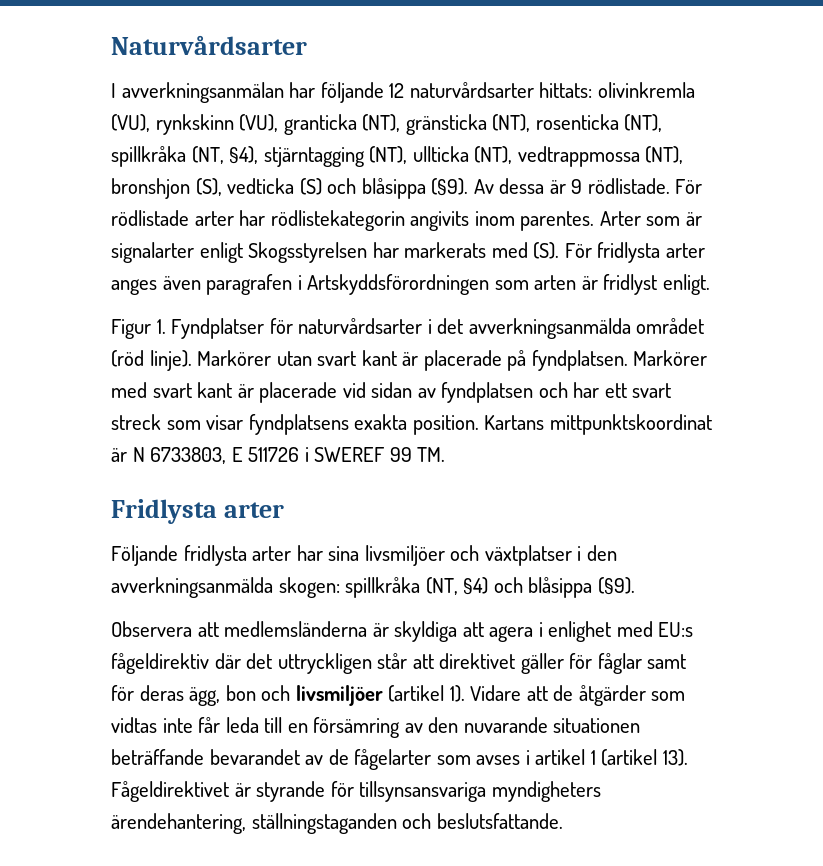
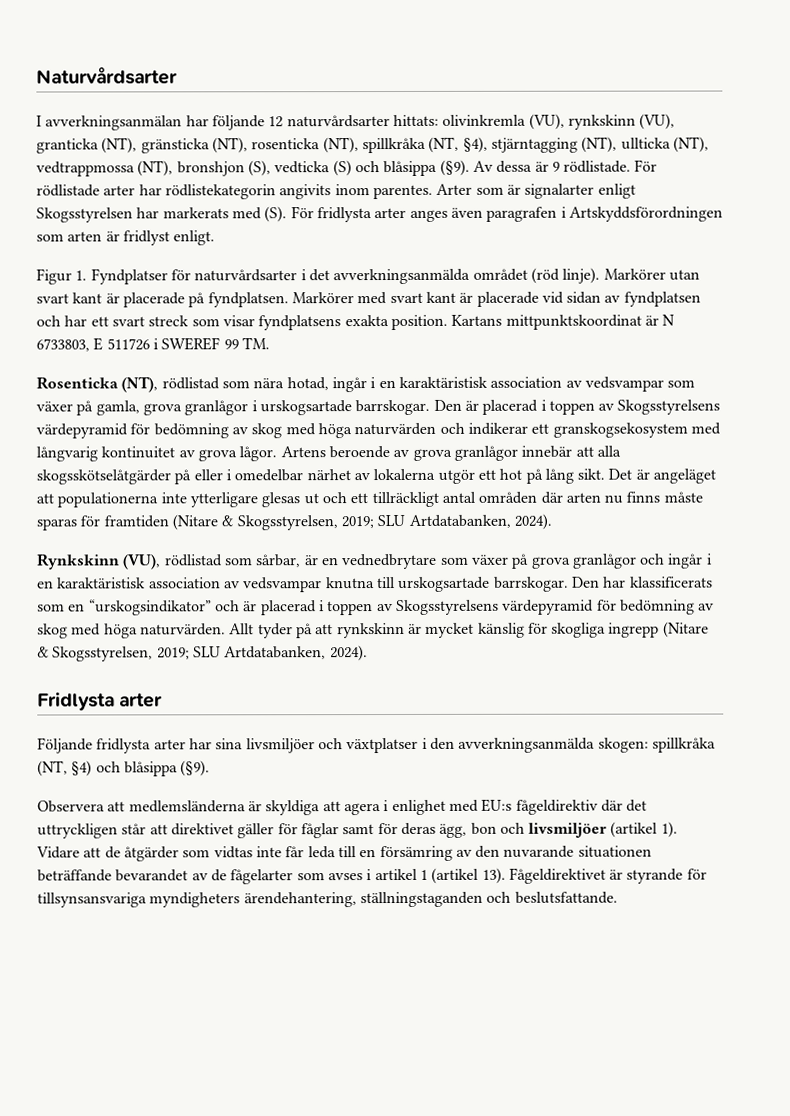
(446, 454) none -> [36,376,696,393] [36,399,721,416] [36,422,721,439] [36,445,621,462] [36,468,717,485] [36,491,703,508] [36,513,552,531] [36,553,713,570] [37,576,713,593] [37,599,715,616] [37,621,709,639] [37,645,368,662] // Rosenticka (NT), rödlistad som nära hotad, ingår i en karaktäristisk association av vedsvampar som växer på gamla, grova granlågor i urskogsartade barrskogar. Den är placerad i toppen av Skogsstyrelsens värdepyramid för bedömning av skog med höga naturvärden och indikerar ett granskogsekosystem med långvarig kontinuitet av grova lågor. Artens beroende av grova granlågor innebär att alla skogsskötselåtgärder på eller i omedelbar närhet av lokalerna utgör ett hot på lång sikt. Det är angeläget att populationerna inte ytterligare glesas ut och ett tillräckligt antal områden där arten nu finns måste sparas för framtiden (Nitare & Skogsstyrelsen, 2019; SLU Artdatabanken, 2024). // Rynkskinn (VU), rödlistad som sårbar, är en vednedbrytare som växer på grova granlågor och ingår i en karaktäristisk association av vedsvampar knutna till urskogsartade barrskogar. Den har klassificerats som en “urskogsindikator” och är placerad i toppen av Skogsstyrelsens värdepyramid för bedömning av skog med höga naturvärden. Allt tyder på att rynkskinn är mycket känslig för skogliga ingrepp (Nitare & Skogsstyrelsen, 2019; SLU Artdatabanken, 2024).

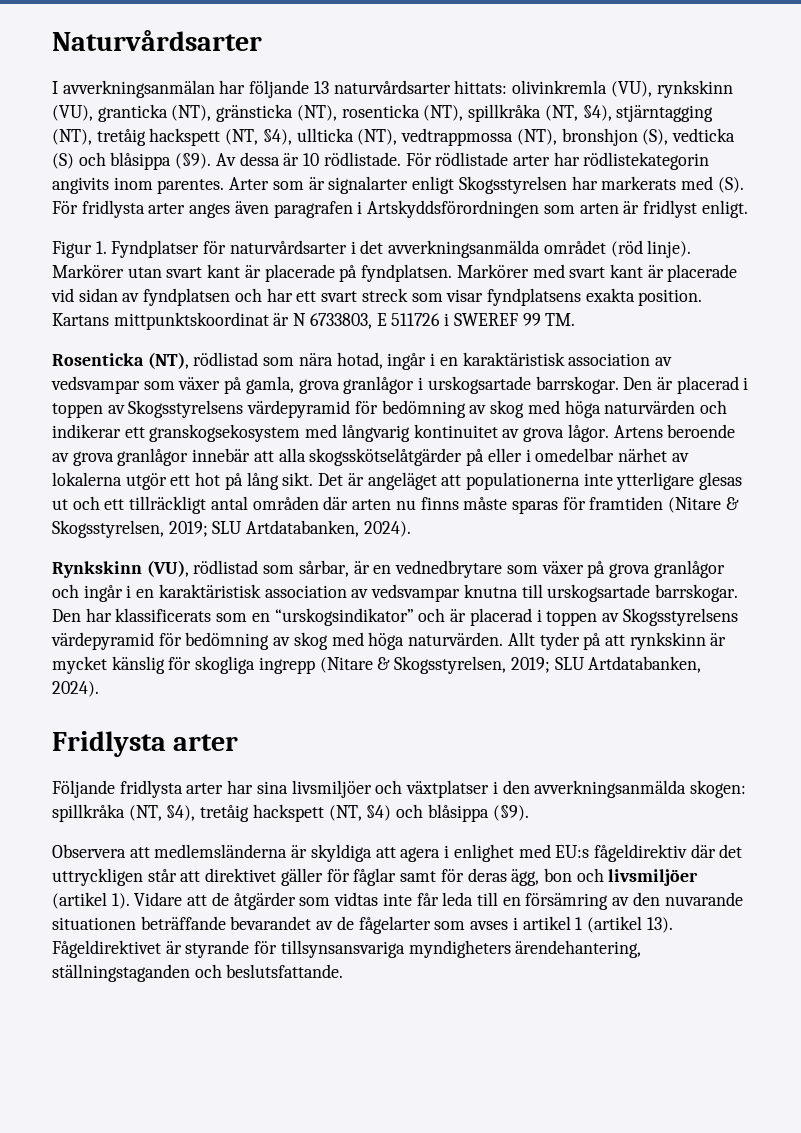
[268,116,284,128] 12 -> [313,81,329,94] 13
(618, 144) none -> [96,128,292,146] tretåig hackspett (NT, §4),
[551,161,560,172] 9 -> [303,153,320,166] 10
(68, 768) none -> [166,804,362,822] §4), tretåig hackspett (NT,

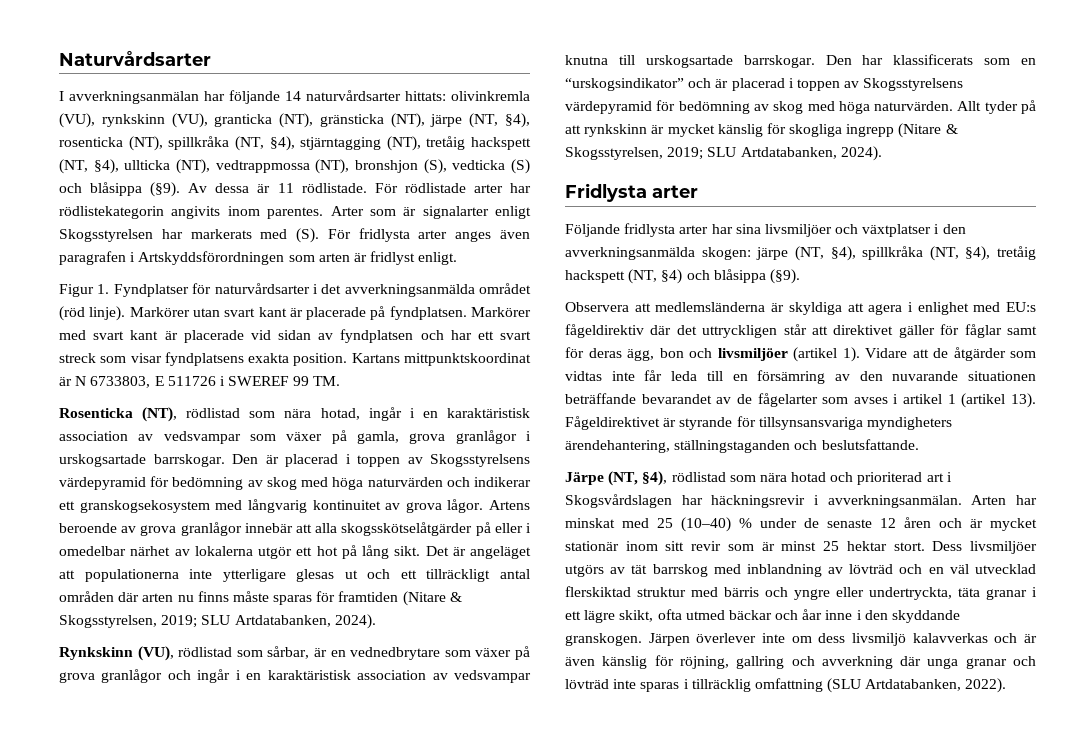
[313,81,329,94] 13 -> [285,91,301,101] 14
(337, 113) none -> [430,113,530,128] järpe (NT, §4),
[303,153,320,166] 10 -> [277,183,294,193] 11
(746, 789) none -> [756,246,856,261] järpe (NT, §4),
(344, 971) none -> [565,471,952,486] [565,494,1037,508] [565,517,1037,532] [565,541,1037,554] [565,564,1036,577] [565,586,1037,600] [565,609,961,623] [565,633,1037,646] [565,655,1036,669] [565,678,1007,693] // Järpe (NT, §4), rödlistad som nära hotad och prioriterad art i Skogsvårdslagen har häckningsrevir i avverkningsanmälan. Arten har minskat med 25 (10–40) % under de senaste 12 åren och är mycket stationär inom sitt revir som är minst 25 hektar stort. Dess livsmiljöer utgörs av tät barrskog med inblandning av lövträd och en väl utvecklad flerskiktad struktur med bärris och yngre eller undertryckta, täta granar i ett lägre skikt, ofta utmed bäckar och åar inne i den skyddande granskogen. Järpen överlever inte om dess livsmiljö kalavverkas och är även känslig för röjning, gallring och avverkning där unga granar och lövträd inte sparas i tillräcklig omfattning (SLU Artdatabanken, 2022).

